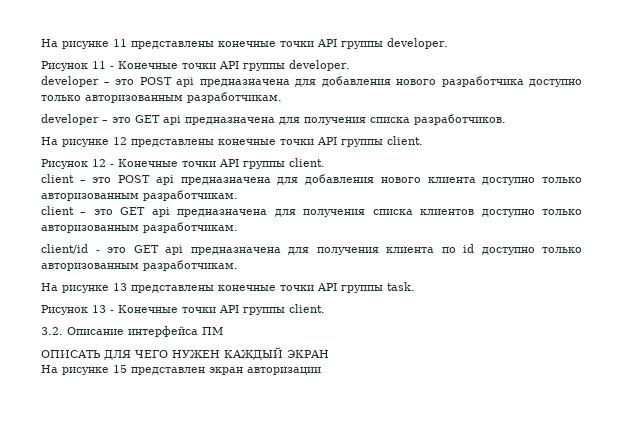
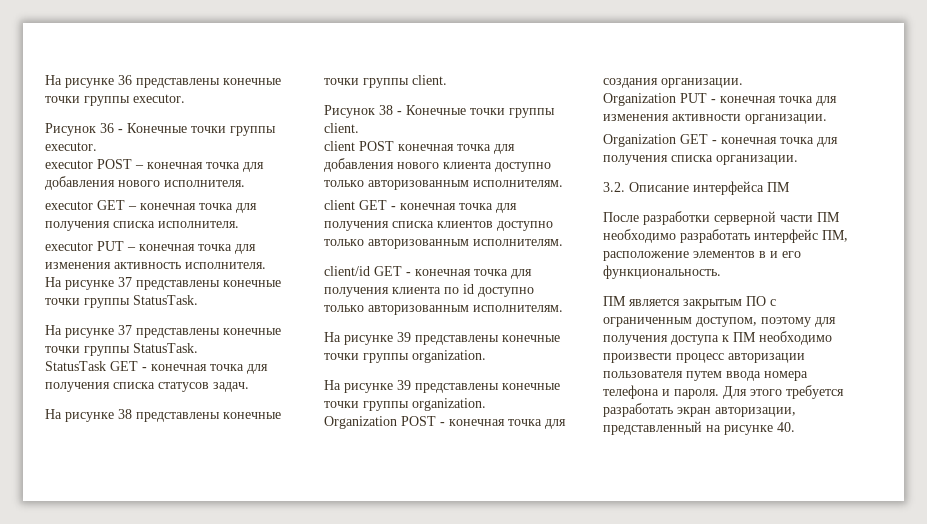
[41,38,448,49] [41,60,350,71] [41,76,582,87] [41,92,282,103] [41,114,506,125] [41,137,337,147] На рисунке 11 представлены конечные точки API группы developer. // Рисунок 11 - Конечные точки API группы developer. // developer – это POST api предназначена для добавления нового разработчика доступно только авторизованным разработчикам. // developer – это GET api предназначена для получения списка разработчиков. // На рисунке 12 представлены конечные точки API -> [45,75,281,88] [45,94,185,106] [45,123,276,136] [45,142,97,151] [45,159,264,172] [45,176,245,190] [45,200,257,213] [45,221,239,231] [45,241,256,254] [45,262,266,269] [45,277,281,290] [45,295,198,308] [45,325,281,338] [45,343,198,356] [45,361,268,374] [45,382,249,392] [45,409,281,422] [324,78,359,85] На рисунке 36 представлены конечные точки группы executor. // Рисунок 36 - Конечные точки группы executor. // executor POST – конечная точка для добавления нового исполнителя. // executor GET – конечная точка для получения списка исполнителя. // executor PUT – конечная точка для изменения активность исполнителя. // На рисунке 37 представлены конечные точки группы StatusTask. // На рисунке 37 представлены конечные точки группы StatusTask. // StatusTask GET - конечная точка для получения списка статусов задач. // На рисунке 38 представлены конечные точки
[92,159,239,167] 12 - Конечные точки API -> [379,105,505,115] 38 - Конечные точки
[79,175,271,185] – это POST api предназначена -> [359,141,491,151] POST конечная точка
[143,190,238,201] [41,206,268,217] разработчикам. // client – это GET api предназначена -> [473,180,563,187] [324,200,493,210] исполнителям. // client GET - конечная точка
[143,222,238,233] разработчикам. -> [473,239,563,246] исполнителям.
[95,245,281,255] - это GET api предназначена -> [374,266,508,276] GET - конечная точка
[143,260,238,271] [41,282,415,293] [41,304,325,315] [41,326,223,337] [41,347,329,360] [41,365,321,375] разработчикам. // На рисунке 13 представлены конечные точки API группы task. // Рисунок 13 - Конечные точки API группы client. // 3.2. Описание интерфейса ПМ // ОПИСАТЬ ДЛЯ ЧЕГО НУЖЕН КАЖДЫЙ ЭКРАН // На рисунке 15 представлен экран авторизации -> [473,305,563,312] [324,332,560,345] [324,350,486,363] [324,380,560,393] [324,398,486,411] [324,416,566,429] [603,78,743,88] [603,93,837,106] [603,114,827,124] [603,134,838,147] [603,155,798,165] [603,181,790,195] [603,211,840,225] [603,229,848,243] [603,251,801,261] [603,265,721,279] [603,296,776,309] [603,317,836,327] [603,331,832,345] [603,353,805,363] [603,371,808,381] [603,385,844,399] [603,403,796,417] [603,421,795,435] исполнителям. // На рисунке 39 представлены конечные точки группы organization. // На рисунке 39 представлены конечные точки группы organization. // Organization POST - конечная точка для создания организации. // Organization PUT - конечная точка для изменения активности организации. // Organization GET - конечная точка для получения списка организации. // 3.2. Описание интерфейса ПМ // После разработки серверной части ПМ необходимо разработать интерфейс ПМ, расположение элементов в и его функциональность. // ПМ является закрытым ПО с ограниченным доступом, поэтому для получения доступа к ПМ необходимо произвести процесс авторизации пользователя путем ввода номера телефона и пароля. Для этого требуется разработать экран авторизации, представленный на рисунке 40.

